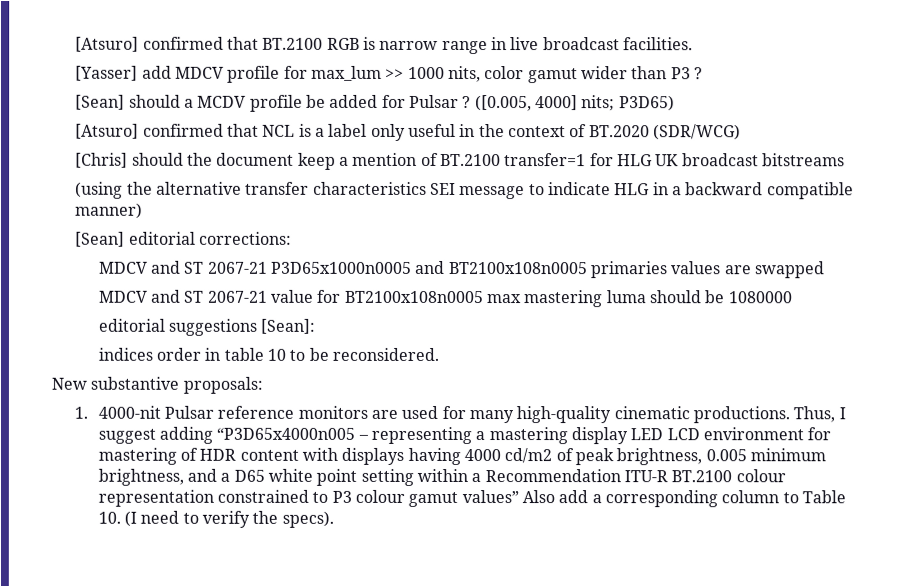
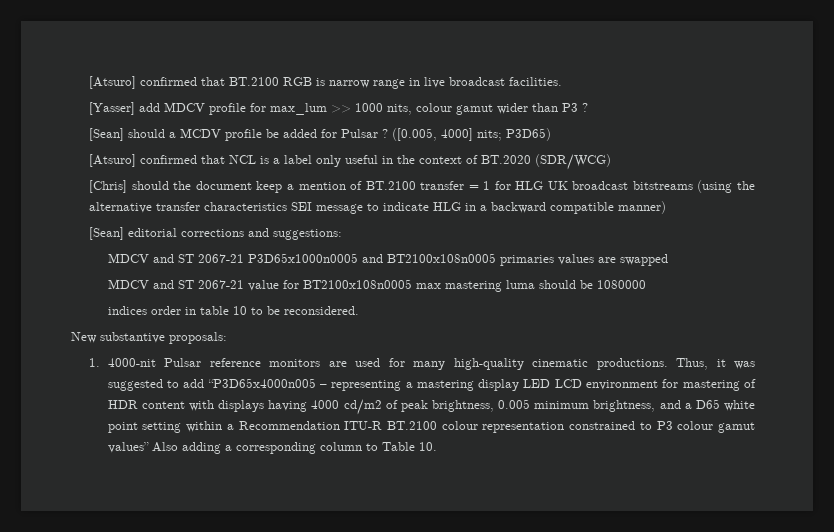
[484,66,525,80] color -> [416,103,453,112] colour
[504,153,587,167] transfer=1 -> [420,181,491,190] transfer = 1
(845, 160) // -> (693, 185) none
[199,231,293,245] corrections: -> [181,228,343,240] corrections and suggestions:
[97,318,316,336] // editorial suggestions [Sean]: -> (646, 284) none
[838,407,846,420] [97,426,214,444] I suggest adding -> [716,359,756,369] [107,379,205,391] it was suggested to add
[558,490,589,504] add -> [181,442,221,454] adding
[124,510,334,528] (I need to verify the specs). -> (437, 446) none

